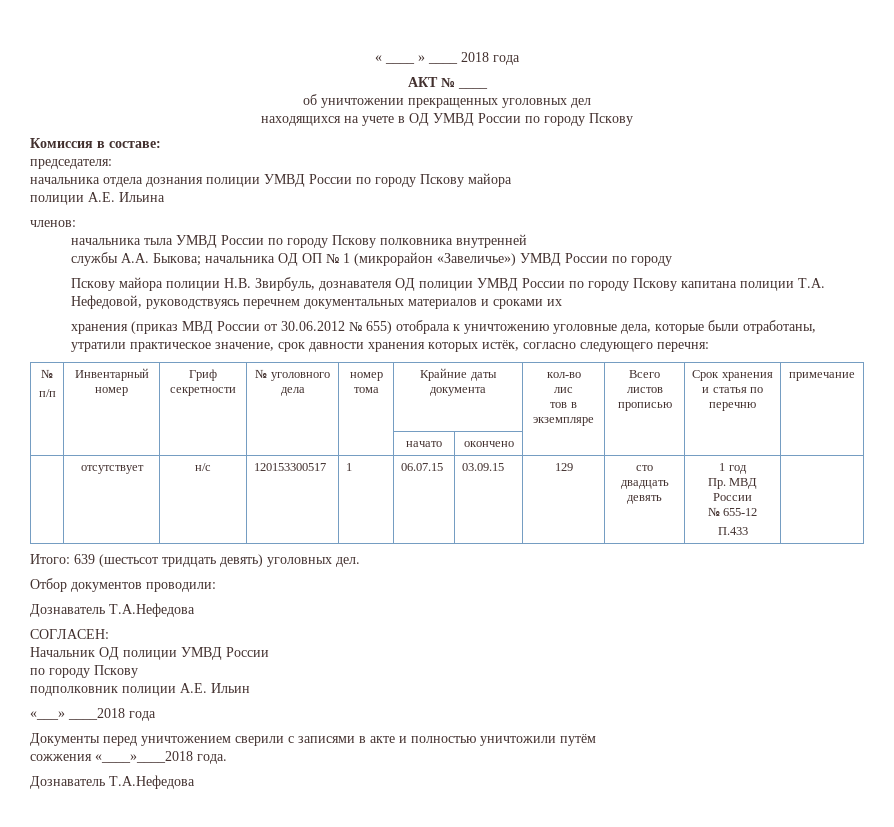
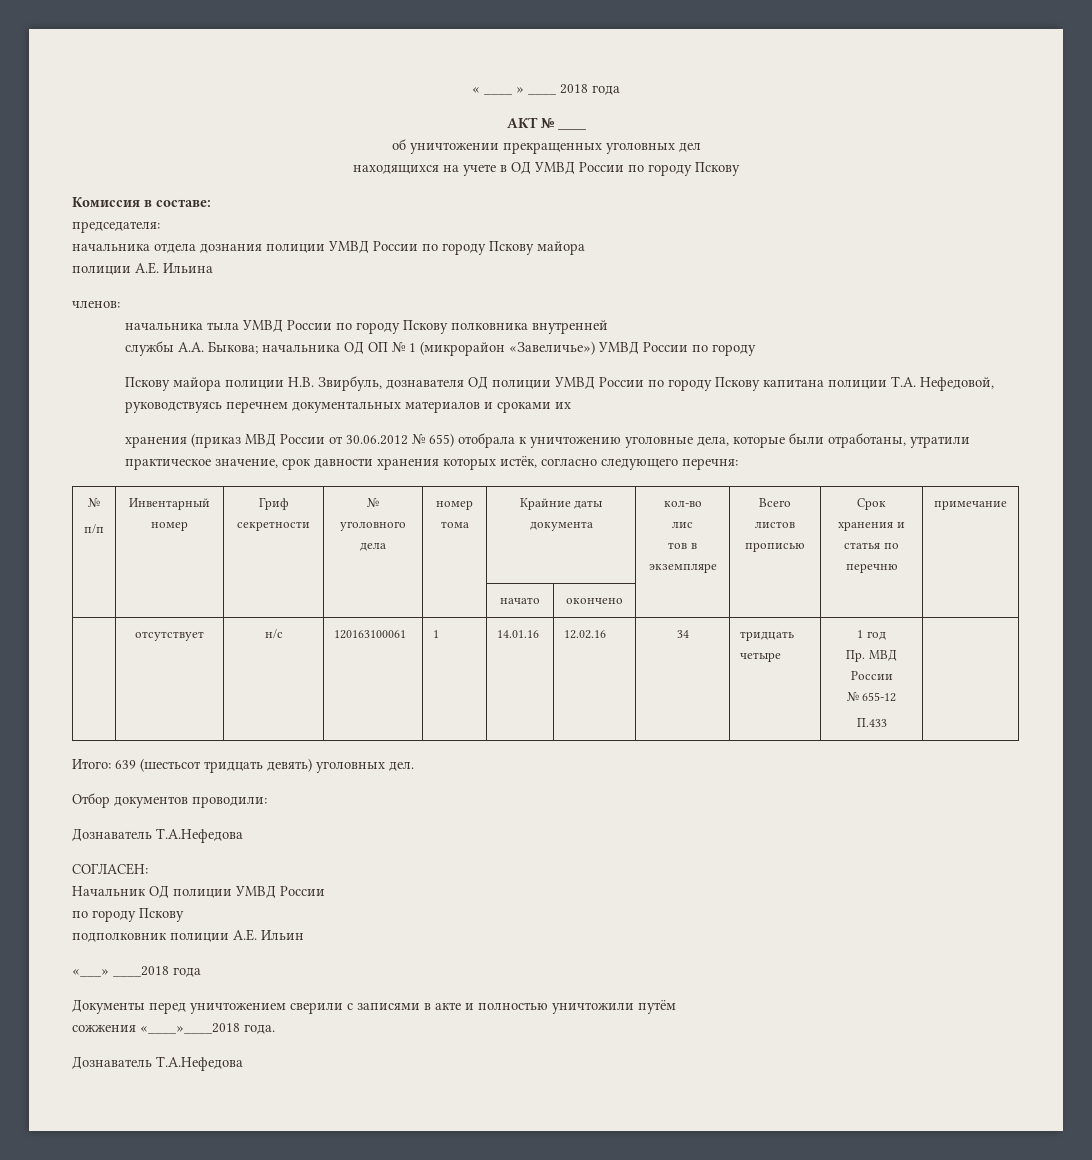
[253,463,326,471] [345,463,352,471] [400,463,443,471] [461,463,504,471] [554,463,573,471] [636,465,653,471] [620,480,669,489] [627,495,662,504] 120153300517 | 1 | 06.07.15 | 03.09.15 | 129 | сто двадцать девять -> [334,630,407,639] [433,630,440,638] [497,630,540,638] [564,630,607,639] [676,630,689,638] [740,631,795,641] [740,652,782,662] 120163100061 | 1 | 14.01.16 | 12.02.16 | 34 | тридцать четыре

